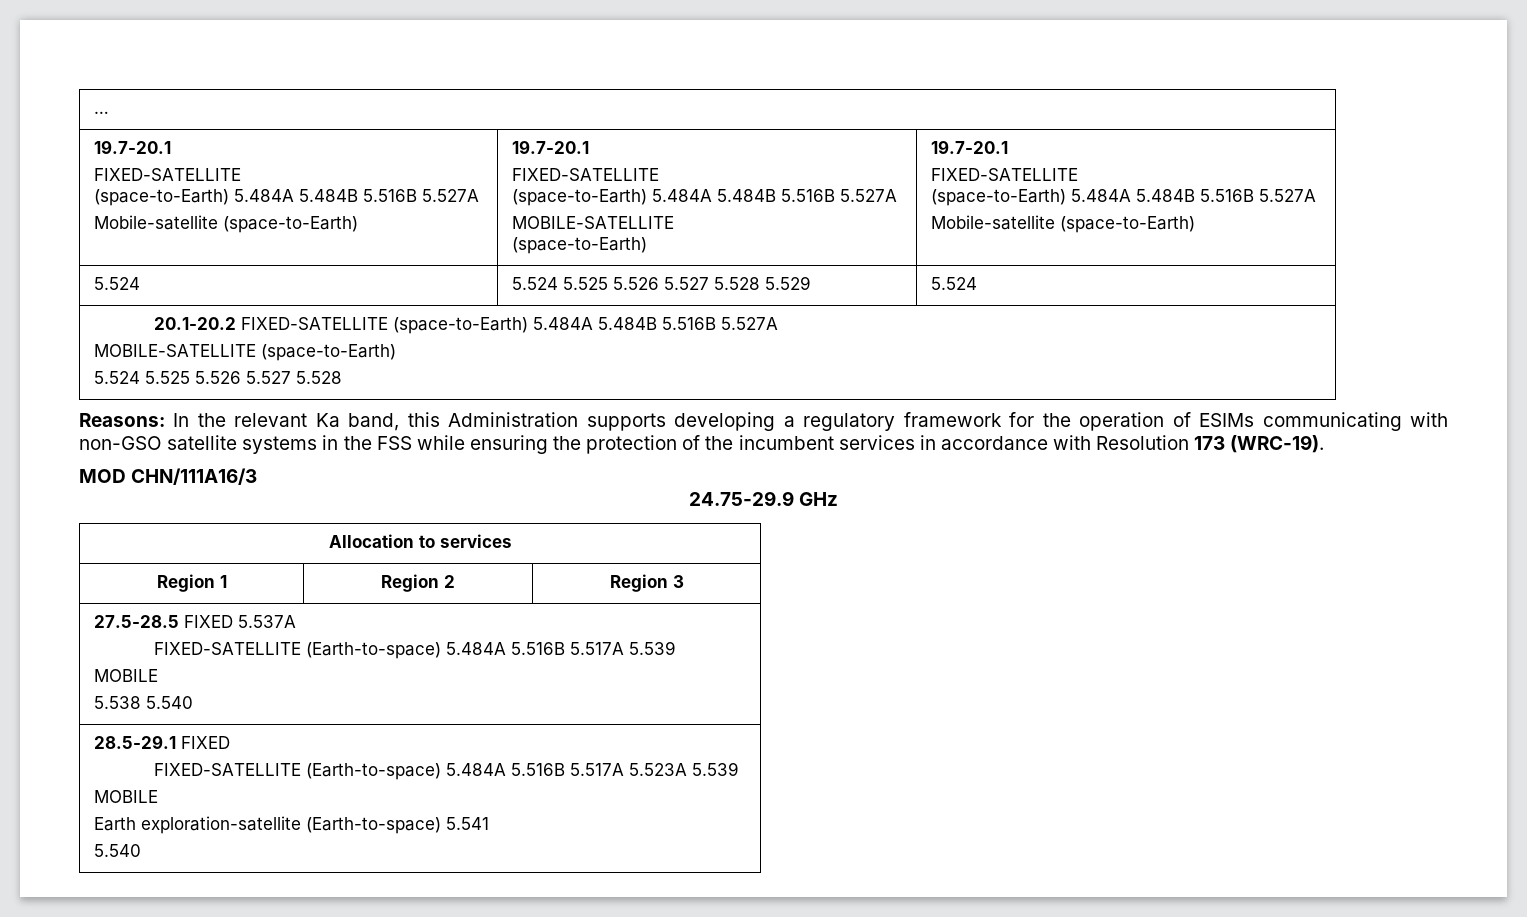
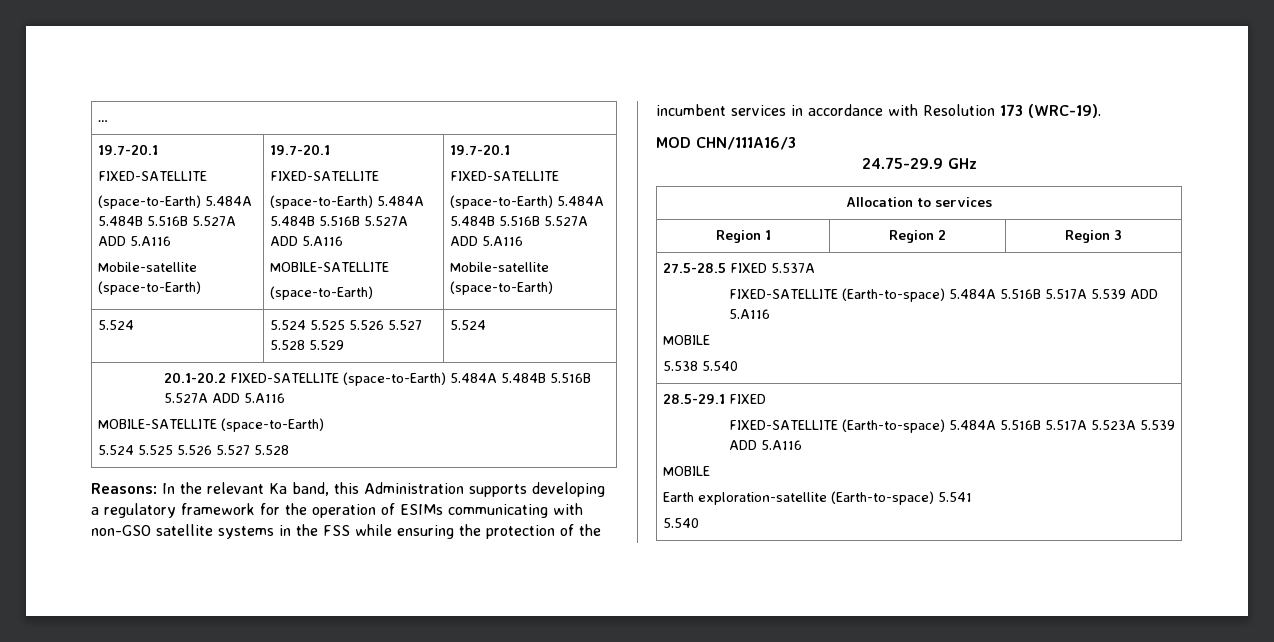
(479, 195) none -> [97,236,171,246] ADD 5.A116
(897, 195) none -> [269,236,343,246] ADD 5.A116
(1316, 195) none -> [449,236,523,246] ADD 5.A116
(779, 323) none -> [211,393,285,403] ADD 5.A116
(677, 648) none -> [1129,289,1158,299] [728,309,770,319] ADD 5.A116
(740, 769) none -> [728,440,802,450] ADD 5.A116

